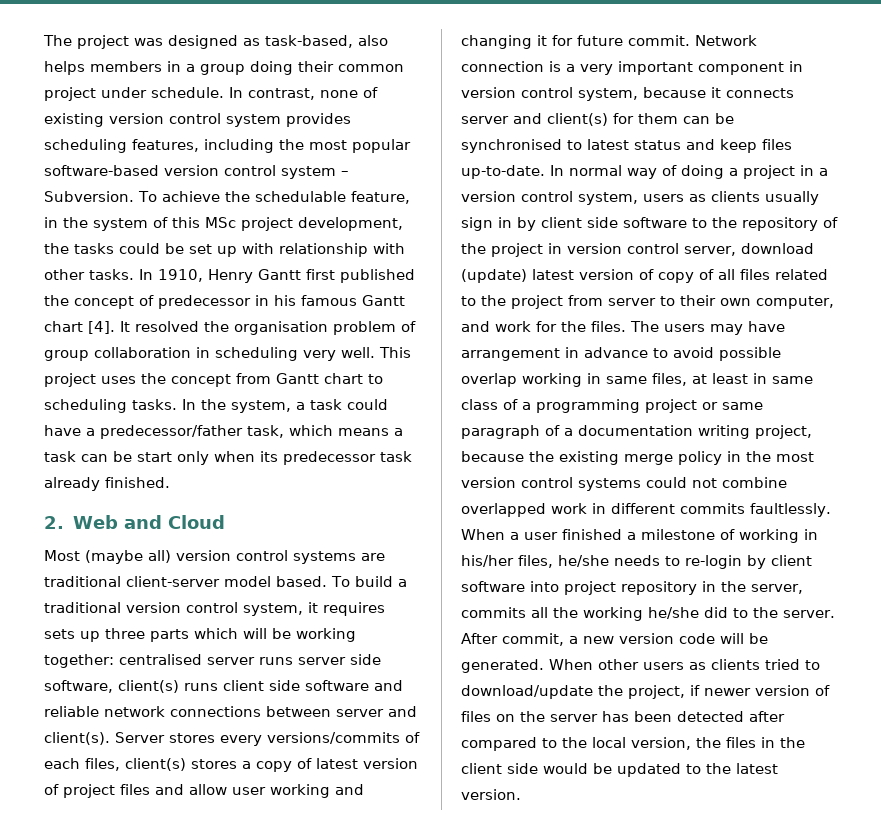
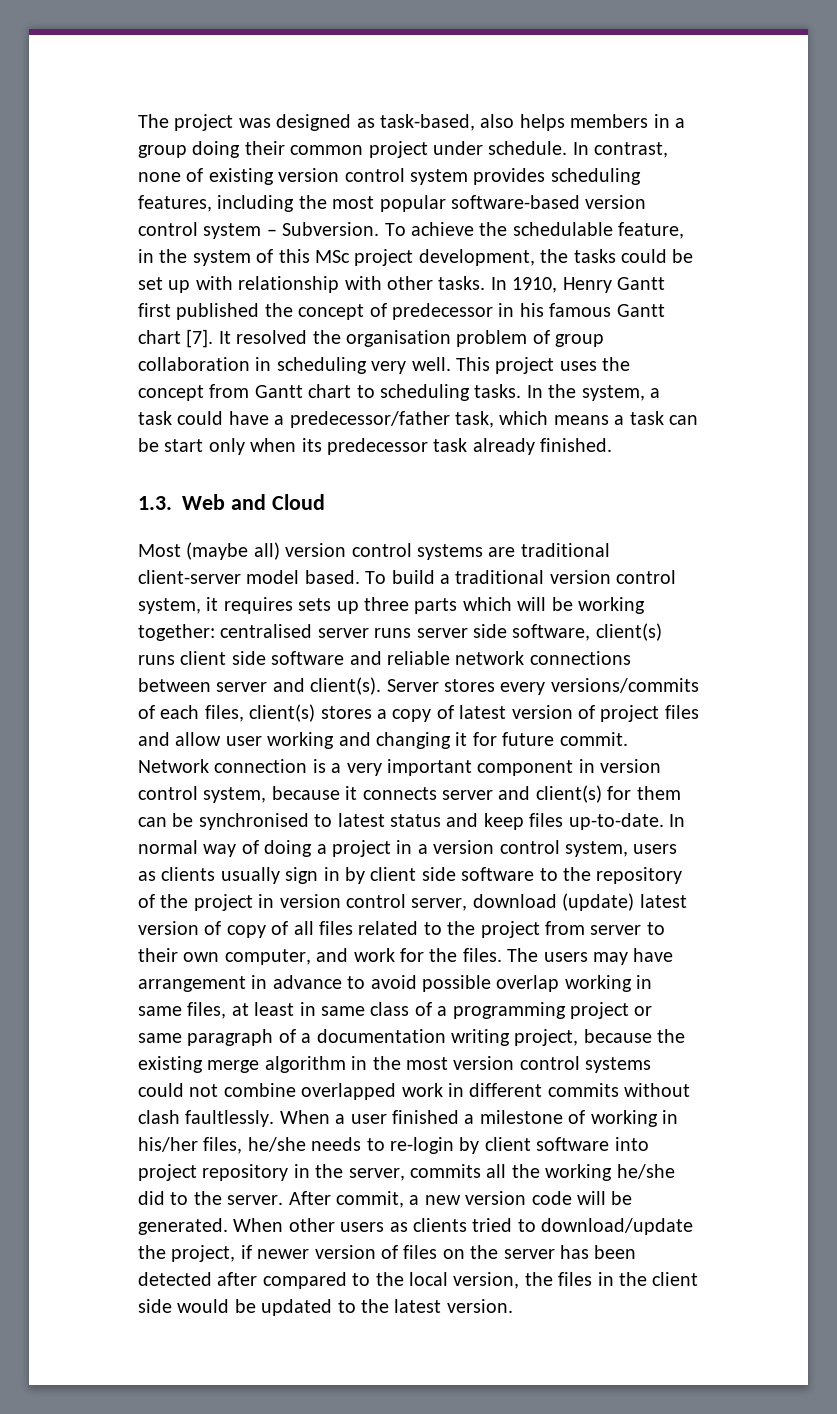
[88,321,115,334] [4]. -> [186,329,214,348] [7].
[44,516,64,529] 2. -> [138,496,172,510] 1.3.
[678,451,722,465] policy -> [264,1056,346,1073] algorithm
(745, 508) none -> [624,1083,691,1097] [138,1110,180,1124] without clash

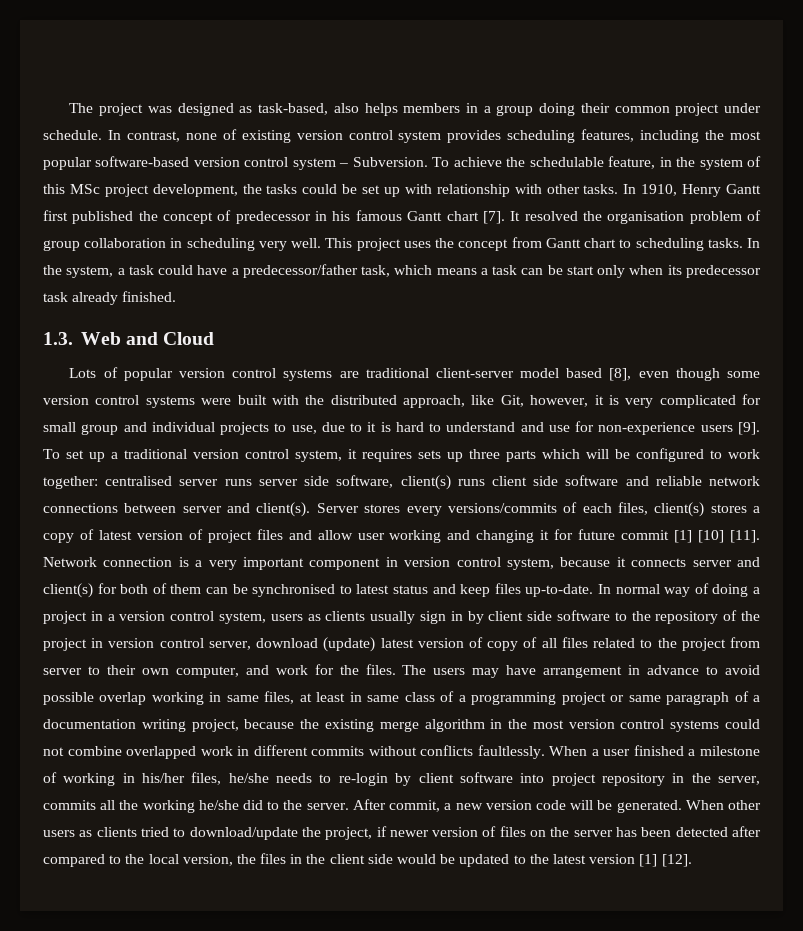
[138,542,280,560] Most (maybe all) -> [69,367,173,381] Lots of popular
[304,570,435,584] based. To build -> [566,368,760,381] [43,394,761,408] [43,421,760,435] [43,449,105,462] based [8], even though some version control systems were built with the distributed approach, like Git, however, it is very complicated for small group and individual projects to use, due to it is hard to understand and use for non-experience users [9]. To set up
[577,597,645,614] working -> [636,448,760,462] configured to work
[559,732,628,746] commit. -> [621,530,761,543] commit [1] [10] [11].
(632, 793) none -> [120,583,167,594] both of
[138,1110,180,1124] clash -> [420,745,474,756] conflicts
[446,1299,513,1313] version. -> [589,854,692,867] version [1] [12].

